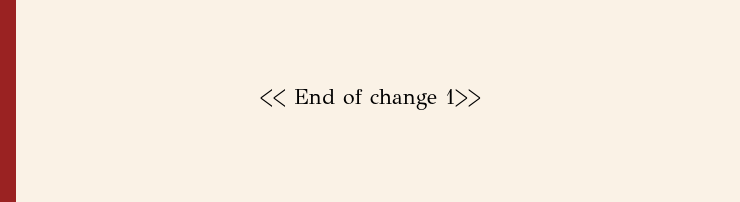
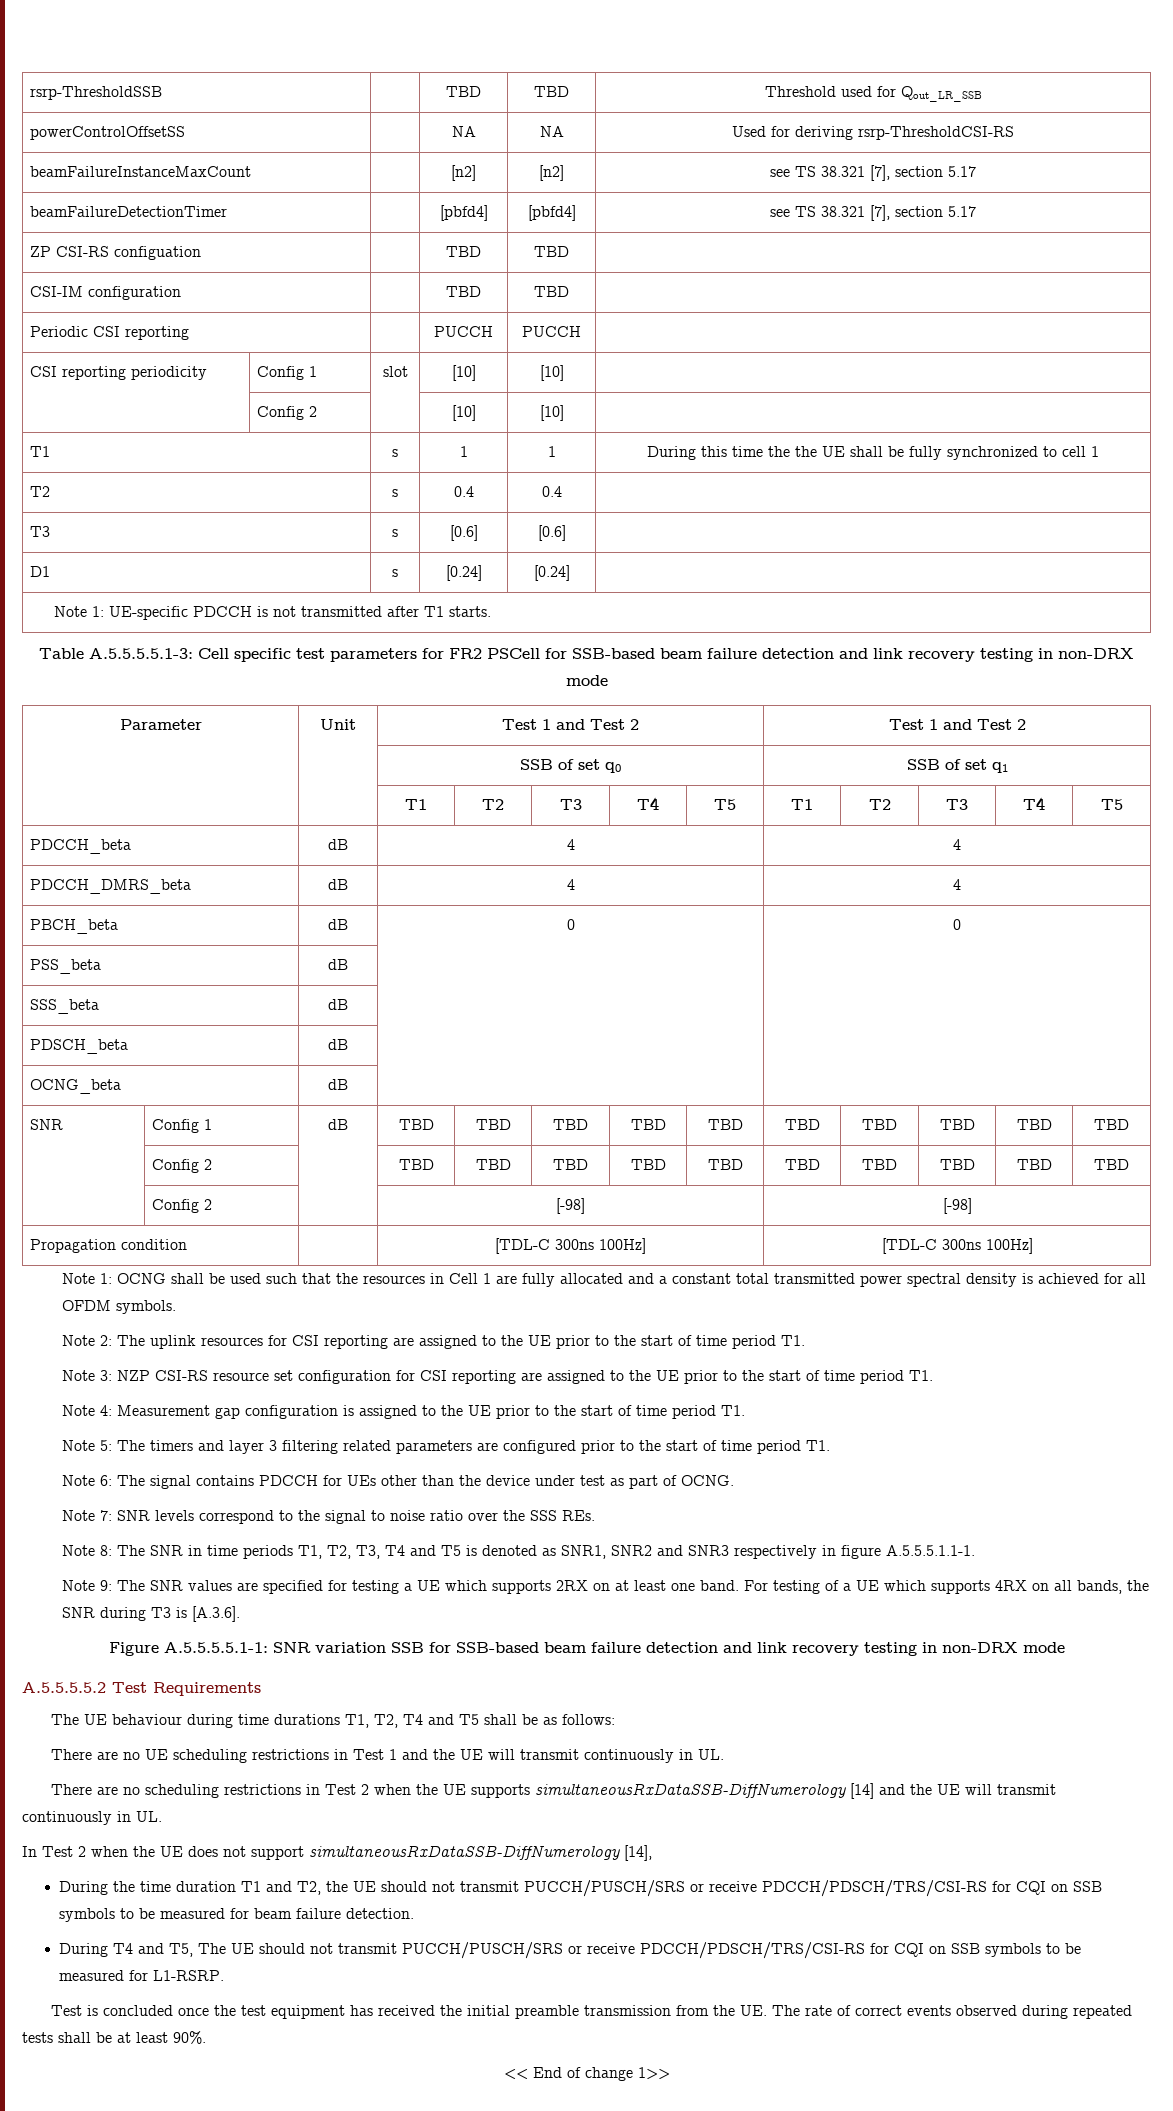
(259, 98) none -> [29,86,162,100] [446,86,481,97] [534,86,569,97] [764,86,982,102] [29,126,185,140] [451,126,476,137] [539,126,564,137] [732,126,1014,140] [29,166,251,177] [451,165,476,181] [539,165,564,181] [770,165,976,181] [29,206,227,217] [439,205,488,221] [527,205,576,221] [770,205,976,221] [29,246,201,260] [446,246,481,257] [534,246,569,257] [29,286,181,300] [446,286,481,297] [534,286,569,297] [29,326,189,340] [434,326,493,337] [522,326,581,337] [29,366,207,380] [256,366,317,380] [382,366,408,377] [451,365,476,381] [539,365,564,381] [256,406,317,420] [451,405,476,421] [539,405,564,421] [29,446,50,457] [392,449,398,457] [459,446,468,457] [547,446,556,457] [647,446,1099,460] [29,486,50,497] [392,489,398,497] [453,486,474,497] [541,486,562,497] [29,526,50,537] [392,529,398,537] [449,525,478,541] [537,525,566,541] [29,566,50,577] [392,569,398,577] [445,565,482,581] [533,565,570,581] [53,606,491,620] [39,648,1134,662] [565,675,608,686] [119,719,202,730] [320,719,356,730] [502,719,639,730] [888,719,1026,730] [520,759,621,773] [906,759,1008,773] [405,799,427,810] [482,799,504,810] [559,799,582,810] [637,797,659,810] [714,799,736,810] [791,799,813,810] [868,799,891,810] [946,799,968,810] [1023,797,1045,810] [1100,799,1123,810] [29,839,131,854] [328,839,348,850] [566,839,575,850] [953,839,961,850] [29,879,191,894] [328,879,348,890] [566,879,575,890] [953,879,961,890] [29,919,118,934] [328,919,348,930] [566,919,575,930] [953,919,961,930] [29,959,101,974] [328,959,348,970] [29,999,99,1014] [328,999,348,1010] [29,1039,128,1054] [328,1039,348,1050] [29,1079,121,1094] [328,1079,348,1090] [29,1119,63,1130] [151,1119,212,1133] [328,1119,348,1130] [398,1119,434,1130] [475,1119,511,1130] [553,1119,588,1130] [630,1119,666,1130] [707,1119,743,1130] [784,1119,820,1130] [862,1119,897,1130] [939,1119,975,1130] [1016,1119,1052,1130] [1094,1119,1129,1130] [151,1159,212,1173] [398,1159,434,1170] [475,1159,511,1170] [553,1159,588,1170] [630,1159,666,1170] [707,1159,743,1170] [784,1159,820,1170] [862,1159,897,1170] [939,1159,975,1170] [1016,1159,1052,1170] [1094,1159,1129,1170] [151,1199,212,1213] [556,1198,585,1214] [942,1198,972,1214] [29,1239,187,1253] [495,1238,646,1254] [881,1238,1033,1254] [61,1273,1146,1287] [61,1300,176,1314] [61,1335,805,1349] [61,1370,933,1384] [61,1405,745,1419] [61,1440,830,1454] [61,1475,734,1489] [61,1510,595,1524] [61,1545,975,1559] [61,1580,1149,1594] [61,1606,240,1622] [108,1642,1065,1656] [22,1682,261,1696] [51,1714,616,1728] [51,1749,725,1763] [51,1783,1057,1799] [22,1811,162,1825] [22,1845,652,1861] [59,1880,1103,1897] [59,1908,415,1922] [59,1942,1082,1959] [59,1970,225,1981] [51,2005,1133,2019] [22,2031,206,2044] rsrp-ThresholdSSB | | TBD | TBD | Threshold used for Qout_LR_SSB // powerControlOffsetSS | | NA | NA | Used for deriving rsrp-ThresholdCSI-RS // beamFailureInstanceMaxCount | | [n2] | [n2] | see TS 38.321 [7], section 5.17 // beamFailureDetectionTimer | | [pbfd4] | [pbfd4] | see TS 38.321 [7], section 5.17 // ZP CSI-RS configuation | | TBD | TBD | // CSI-IM configuration | | TBD | TBD | // Periodic CSI reporting | | PUCCH | PUCCH | // CSI reporting periodicity | Config 1 | slot | [10] | [10] | // | Config 2 | | [10] | [10] | // T1 | s | 1 | 1 | During this time the the UE shall be fully synchronized to cell 1 // T2 | s | 0.4 | 0.4 | // T3 | s | [0.6] | [0.6] | // D1 | s | [0.24] | [0.24] | // Note 1: UE-specific PDCCH is not transmitted after T1 starts. // Table A.5.5.5.5.1-3: Cell specific test parameters for FR2 PSCell for SSB-based beam failure detection and link recovery testing in non-DRX mode // Parameter | Unit | Test 1 and Test 2 | Test 1 and Test 2 // | | SSB of set q0 | SSB of set q1 // | | T1 | T2 | T3 | T4 | T5 | T1 | T2 | T3 | T4 | T5 // PDCCH_beta | dB | 4 | 4 // PDCCH_DMRS_beta | dB | 4 | 4 // PBCH_beta | dB | 0 | 0 // PSS_beta | dB | | // SSS_beta | dB | | // PDSCH_beta | dB | | // OCNG_beta | dB | | // SNR | Config 1 | dB | TBD | TBD | TBD | TBD | TBD | TBD | TBD | TBD | TBD | TBD // | Config 2 | | TBD | TBD | TBD | TBD | TBD | TBD | TBD | TBD | TBD | TBD // | Config 2 | | [-98] | [-98] // Propagation condition | | [TDL-C 300ns 100Hz] | [TDL-C 300ns 100Hz] // Note 1: OCNG shall be used such that the resources in Cell 1 are fully allocated and a constant total transmitted power spectral density is achieved for all OFDM symbols. // Note 2: The uplink resources for CSI reporting are assigned to the UE prior to the start of time period T1. // Note 3: NZP CSI-RS resource set configuration for CSI reporting are assigned to the UE prior to the start of time period T1. // Note 4: Measurement gap configuration is assigned to the UE prior to the start of time period T1. // Note 5: The timers and layer 3 filtering related parameters are configured prior to the start of time period T1. // Note 6: The signal contains PDCCH for UEs other than the device under test as part of OCNG. // Note 7: SNR levels correspond to the signal to noise ratio over the SSS REs. // Note 8: The SNR in time periods T1, T2, T3, T4 and T5 is denoted as SNR1, SNR2 and SNR3 respectively in figure A.5.5.5.1.1-1. // Note 9: The SNR values are specified for testing a UE which supports 2RX on at least one band. For testing of a UE which supports 4RX on all bands, the SNR during T3 is [A.3.6]. // Figure A.5.5.5.5.1-1: SNR variation SSB for SSB-based beam failure detection and link recovery testing in non-DRX mode // A.5.5.5.5.2 Test Requirements // The UE behaviour during time durations T1, T2, T4 and T5 shall be as follows: // There are no UE scheduling restrictions in Test 1 and the UE will transmit continuously in UL. // There are no scheduling restrictions in Test 2 when the UE supports simultaneousRxDataSSB-DiffNumerology [14] and the UE will transmit continuously in UL. // In Test 2 when the UE does not support simultaneousRxDataSSB-DiffNumerology [14], // During the time duration T1 and T2, the UE should not transmit PUCCH/PUSCH/SRS or receive PDCCH/PDSCH/TRS/CSI-RS for CQI on SSB symbols to be measured for beam failure detection. // During T4 and T5, The UE should not transmit PUCCH/PUSCH/SRS or receive PDCCH/PDSCH/TRS/CSI-RS for CQI on SSB symbols to be measured for L1-RSRP. // Test is concluded once the test equipment has received the initial preamble transmission from the UE. The rate of correct events observed during repeated tests shall be at least 90%. //

